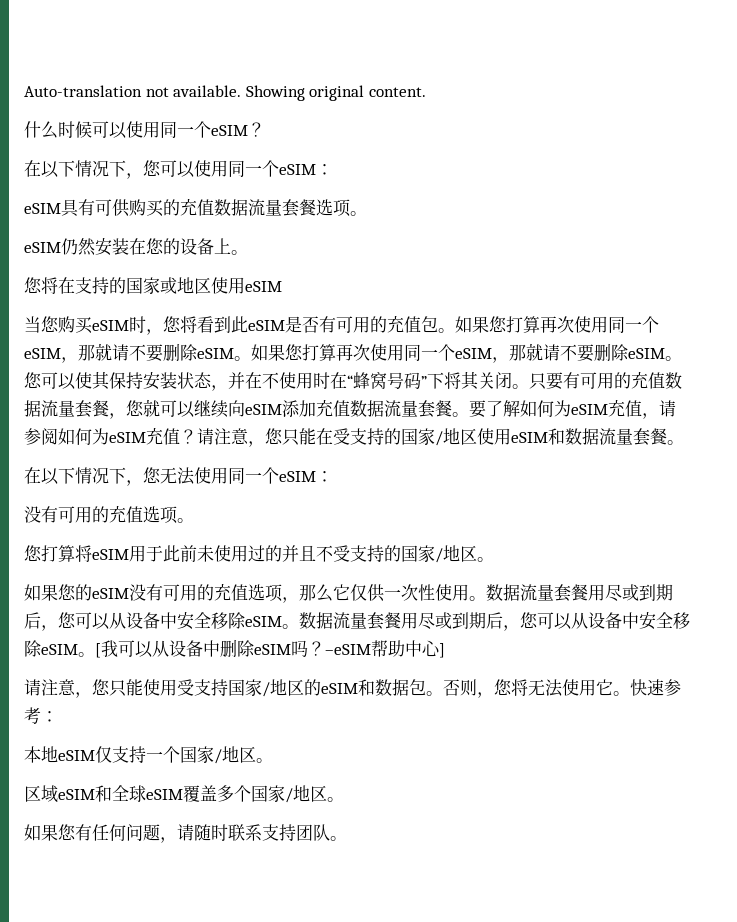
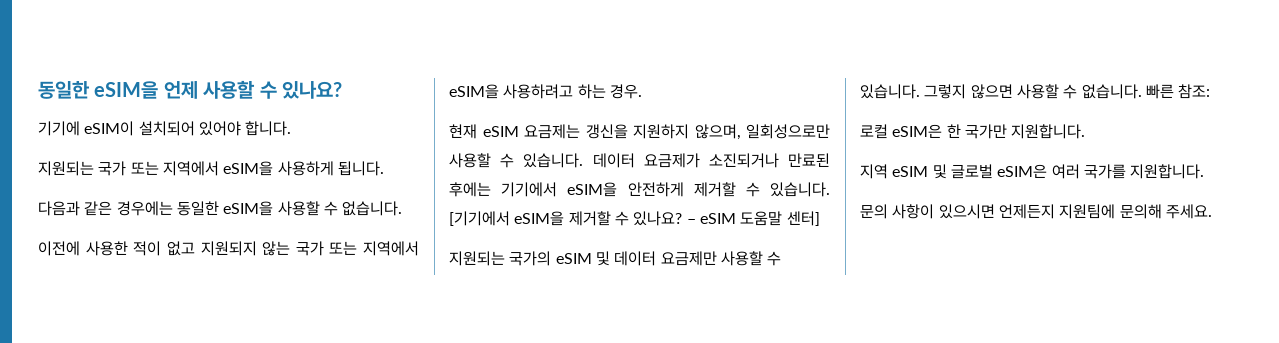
[24,85,426,101] [24,121,265,139] [24,160,333,179] [24,198,367,217] [24,238,248,256] [24,277,282,295] [24,315,659,335] [24,343,682,363] [24,371,682,391] [24,399,676,419] [24,427,684,447] [24,467,333,486] [24,505,194,524] [24,545,494,563] [24,583,673,603] [24,612,690,631] [24,639,445,658] [24,679,681,698] [24,707,58,724] [24,746,273,764] [24,785,344,803] [24,824,347,843] Auto-translation not available. Showing original content. // 什么时候可以使用同一个eSIM？ // 在以下情况下，您可以使用同一个eSIM： // eSIM具有可供购买的充值数据流量套餐选项。 // eSIM仍然安装在您的设备上。 // 您将在支持的国家或地区使用eSIM // 当您购买eSIM时，您将看到此eSIM是否有可用的充值包。如果您打算再次使用同一个eSIM，那就请不要删除eSIM。如果您打算再次使用同一个eSIM，那就请不要删除eSIM。您可以使其保持安装状态，并在不使用时在“蜂窝号码”下将其关闭。只要有可用的充值数据流量套餐，您就可以继续向eSIM添加充值数据流量套餐。要了解如何为eSIM充值，请参阅如何为eSIM充值？请注意，您只能在受支持的国家/地区使用eSIM和数据流量套餐。 // 在以下情况下，您无法使用同一个eSIM： // 没有可用的充值选项。 // 您打算将eSIM用于此前未使用过的并且不受支持的国家/地区。 // 如果您的eSIM没有可用的充值选项，那么它仅供一次性使用。数据流量套餐用尽或到期后，您可以从设备中安全移除eSIM。数据流量套餐用尽或到期后，您可以从设备中安全移除eSIM。[我可以从设备中删除eSIM吗？–eSIM帮助中心] // 请注意，您只能使用受支持国家/地区的eSIM和数据包。否则，您将无法使用它。快速参考： // 本地eSIM仅支持一个国家/地区。 // 区域eSIM和全球eSIM覆盖多个国家/地区。 // 如果您有任何问题，请随时联系支持团队。 -> [38,80,342,99] [38,121,292,136] [38,161,384,176] [38,201,403,216] [38,241,419,256] [449,84,642,99] [449,124,830,140] [449,153,830,168] [449,182,830,197] [449,211,820,226] [449,251,782,266] [860,84,1211,99] [860,124,1086,139] [860,164,1205,179] [860,204,1212,219] 동일한 eSIM을 언제 사용할 수 있나요? // 기기에 eSIM이 설치되어 있어야 합니다. // 지원되는 국가 또는 지역에서 eSIM을 사용하게 됩니다. // 다음과 같은 경우에는 동일한 eSIM을 사용할 수 없습니다. // 이전에 사용한 적이 없고 지원되지 않는 국가 또는 지역에서 eSIM을 사용하려고 하는 경우. // 현재 eSIM 요금제는 갱신을 지원하지 않으며, 일회성으로만 사용할 수 있습니다. 데이터 요금제가 소진되거나 만료된 후에는 기기에서 eSIM을 안전하게 제거할 수 있습니다. [기기에서 eSIM을 제거할 수 있나요? – eSIM 도움말 센터] // 지원되는 국가의 eSIM 및 데이터 요금제만 사용할 수 있습니다. 그렇지 않으면 사용할 수 없습니다. 빠른 참조: // 로컬 eSIM은 한 국가만 지원합니다. // 지역 eSIM 및 글로벌 eSIM은 여러 국가를 지원합니다. // 문의 사항이 있으시면 언제든지 지원팀에 문의해 주세요.

